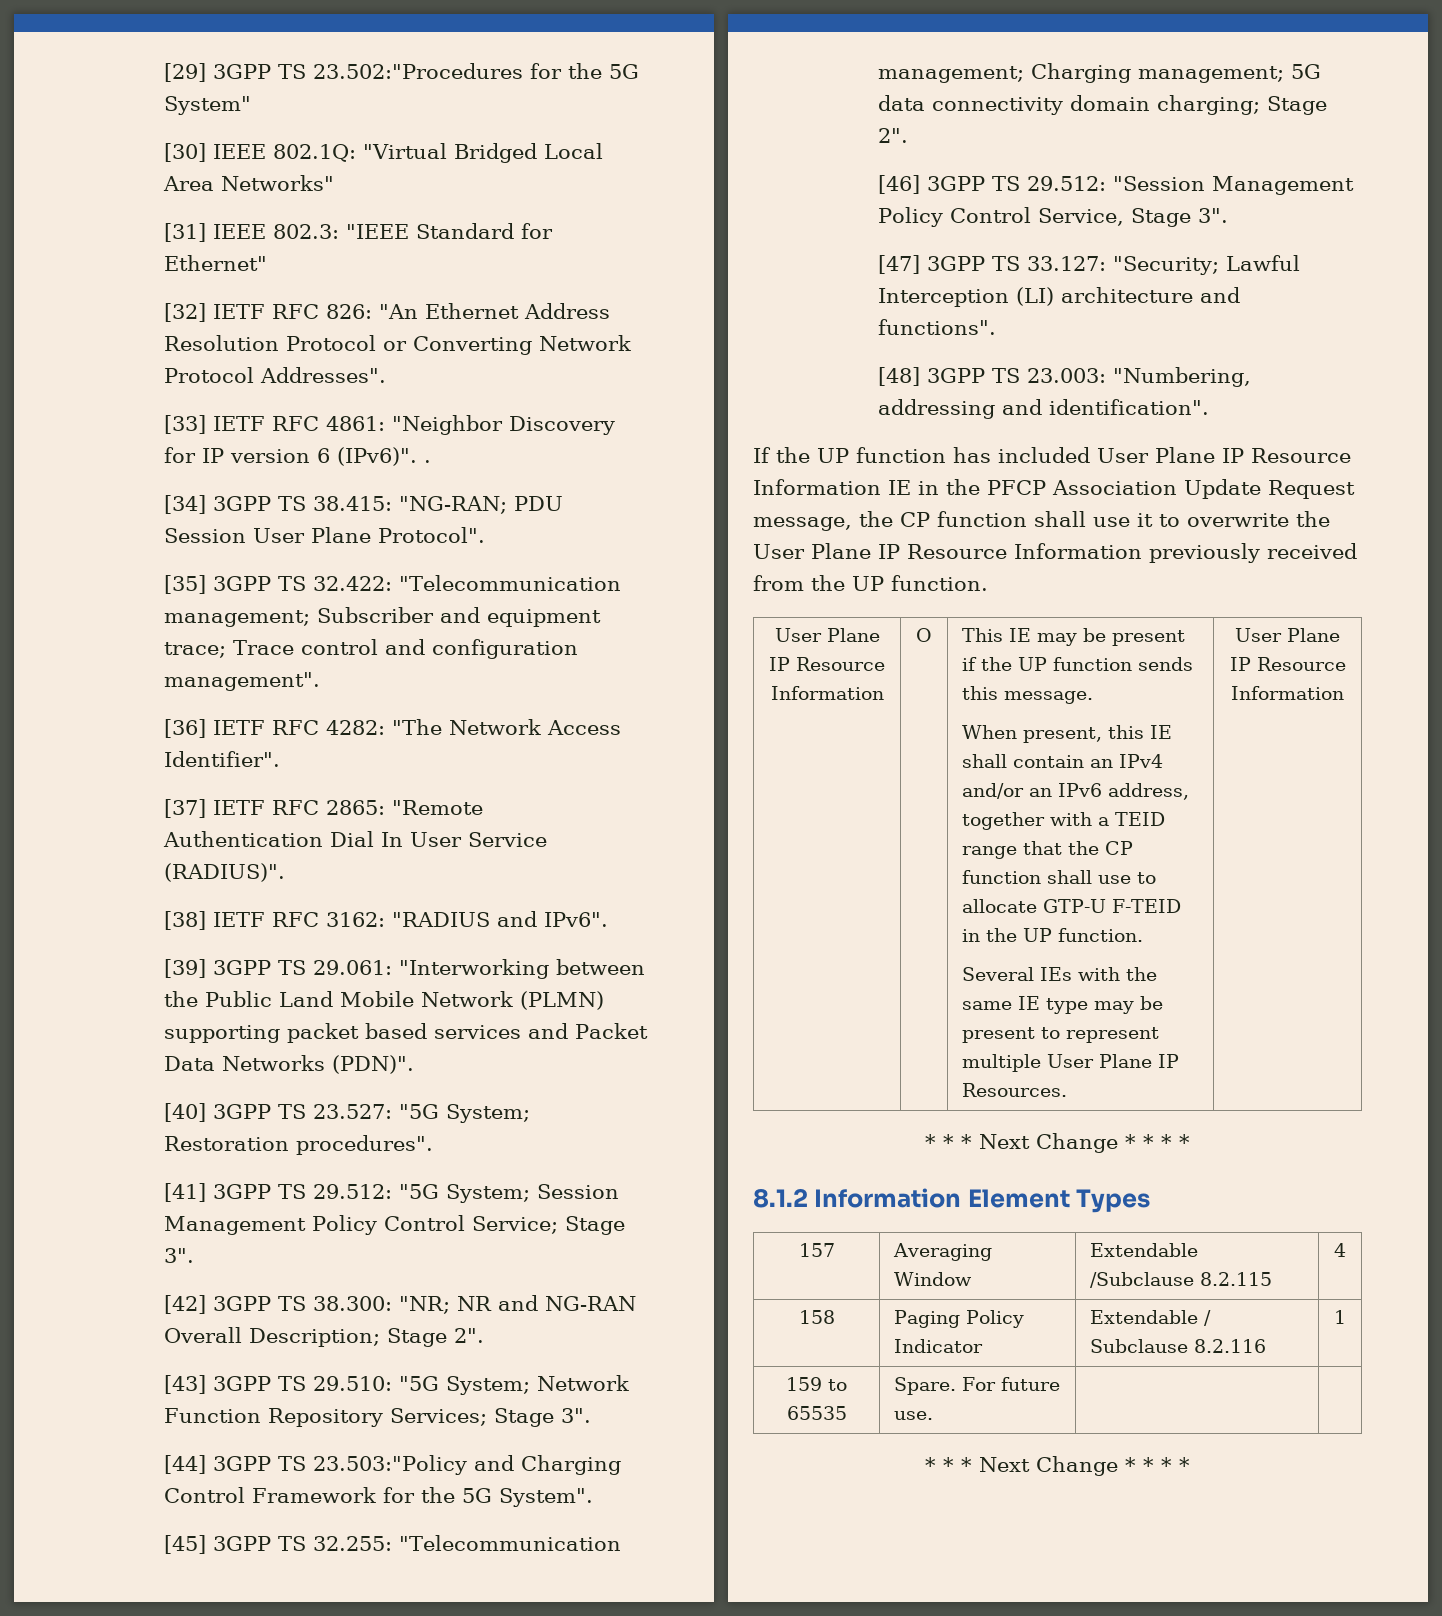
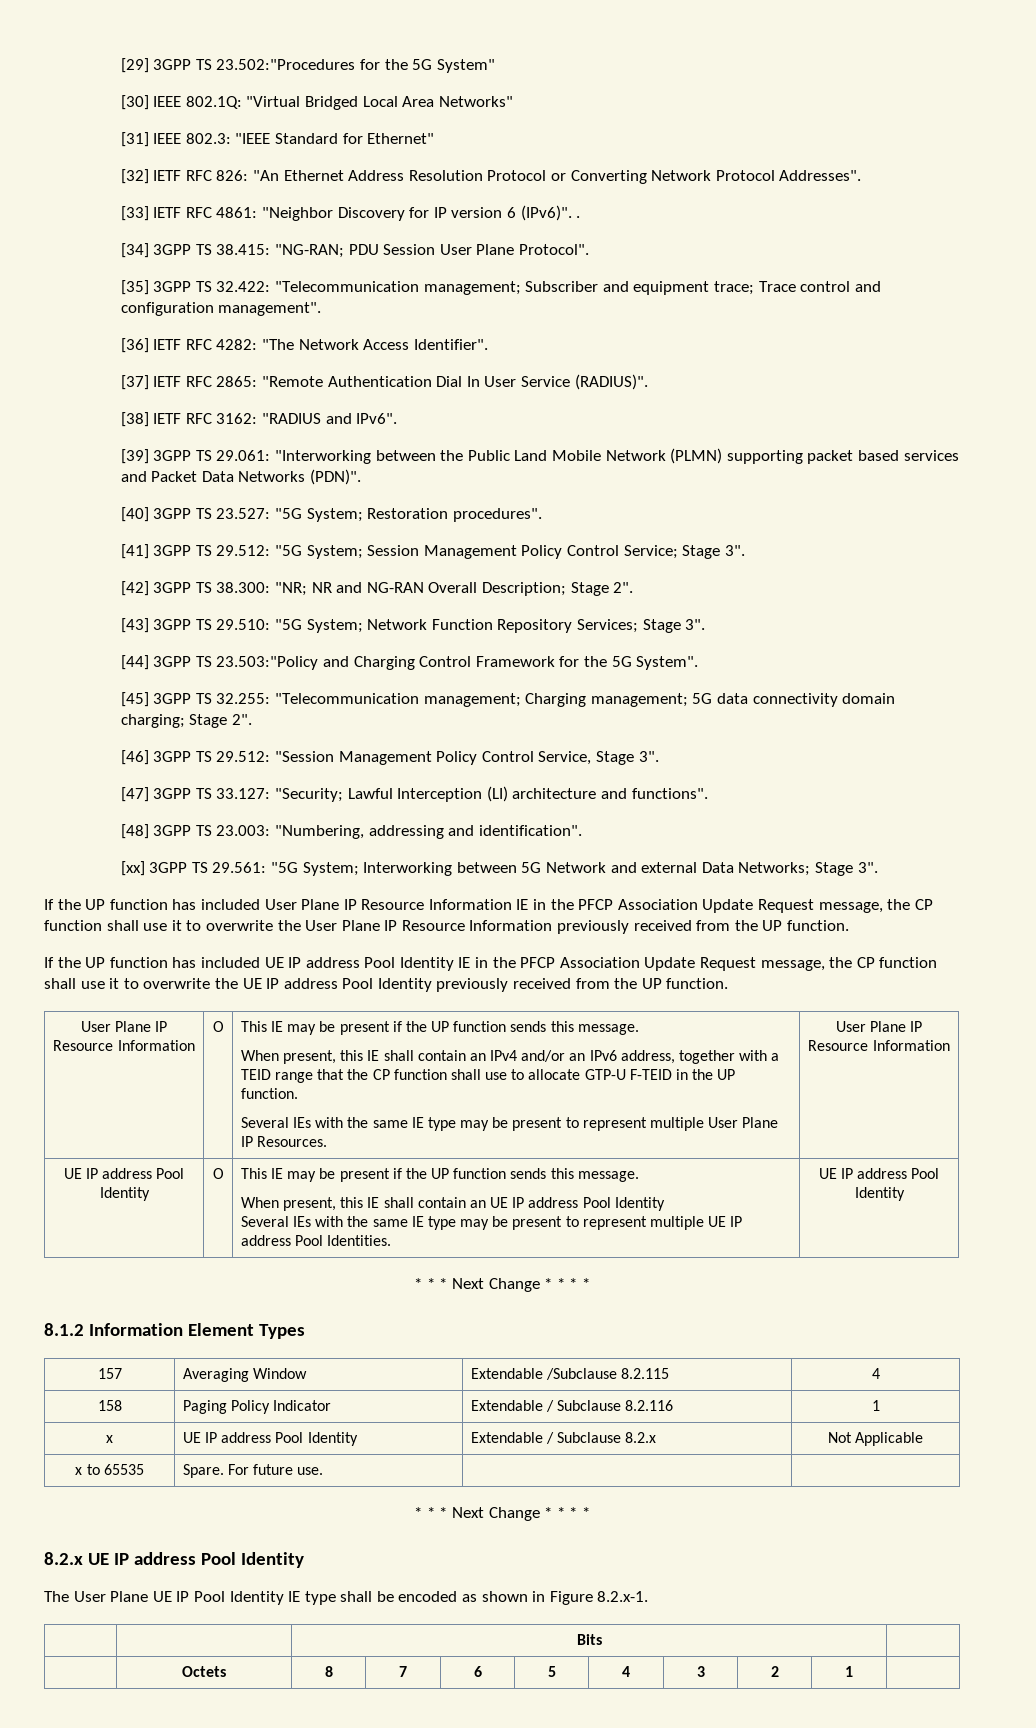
(1210, 407) none -> [120,861,878,876] // [xx] 3GPP TS 29.561: "5G System; Interworking between 5G Network and external Data Networks; Stage 3".
(988, 583) none -> [44,957,938,971] [44,978,729,992] // If the UP function has included UE IP address Pool Identity IE in the PFCP Association Update Request message, the CP function shall use it to overwrite the UE IP address Pool Identity previously received from the UP function.
(1344, 693) none -> [63,1168,185,1179] [99,1187,150,1201] [212,1168,224,1179] [240,1168,639,1182] [240,1197,665,1211] [240,1216,743,1230] [240,1235,392,1246] [818,1168,940,1179] [854,1187,905,1201] // UE IP address Pool Identity | O | This IE may be present if the UP function sends this message. // When present, this IE shall contain an UE IP address Pool Identity // Several IEs with the same IE type may be present to represent multiple UE IP address Pool Identities. | UE IP address Pool Identity
[786,1377,822,1391] 159 -> [106,1435,113,1443] [182,1432,358,1446] [470,1432,657,1444] [827,1432,924,1446] [75,1467,83,1475] x | UE IP address Pool Identity | Extendable / Subclause 8.2.x | Not Applicable // x
(1190, 1464) none -> [44,1552,304,1568] [44,1591,649,1605] [576,1634,602,1645] [182,1666,226,1677] [324,1666,333,1677] [399,1666,407,1677] [473,1666,482,1677] [547,1666,556,1677] [622,1666,630,1677] [696,1666,705,1677] [770,1666,779,1677] [845,1666,853,1677] // 8.2.x UE IP address Pool Identity // The User Plane UE IP Pool Identity IE type shall be encoded as shown in Figure 8.2.x-1. // | | Bits | // | Octets | 8 | 7 | 6 | 5 | 4 | 3 | 2 | 1 |

